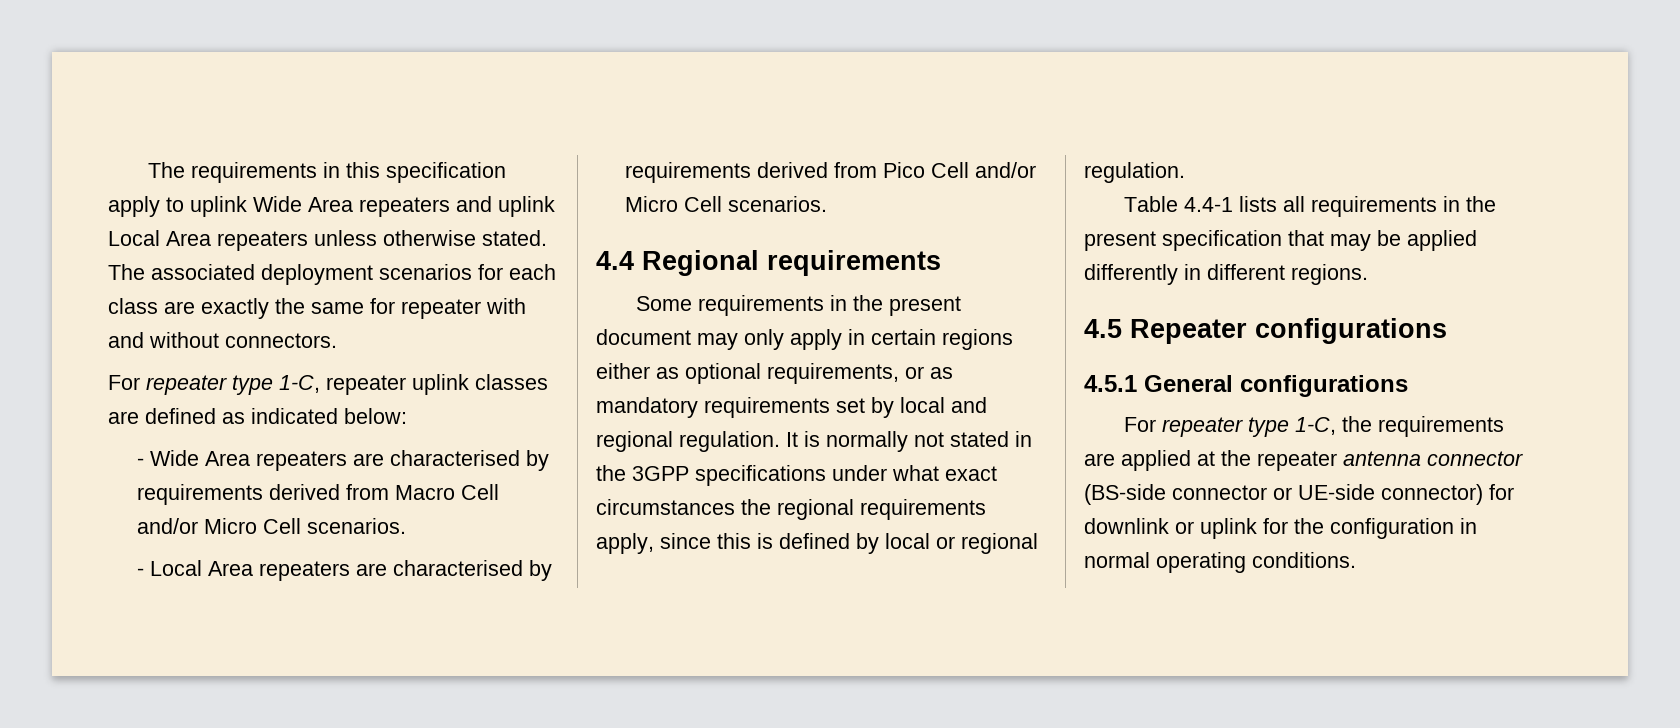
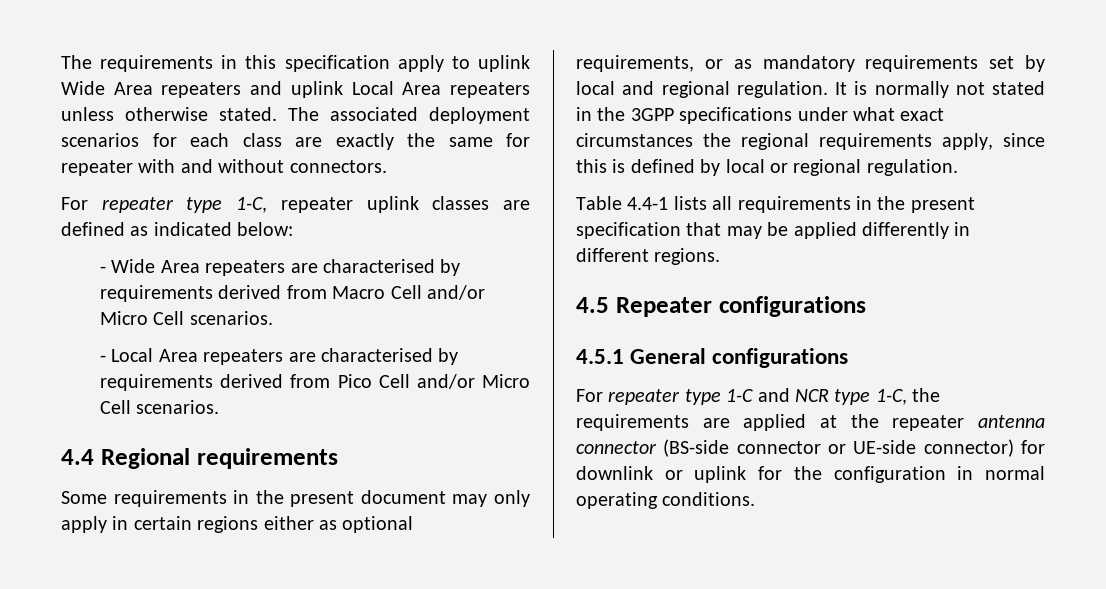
(1290, 427) none -> [726,388,871,405] 1-C and NCR type

